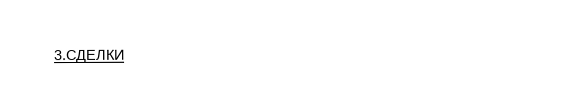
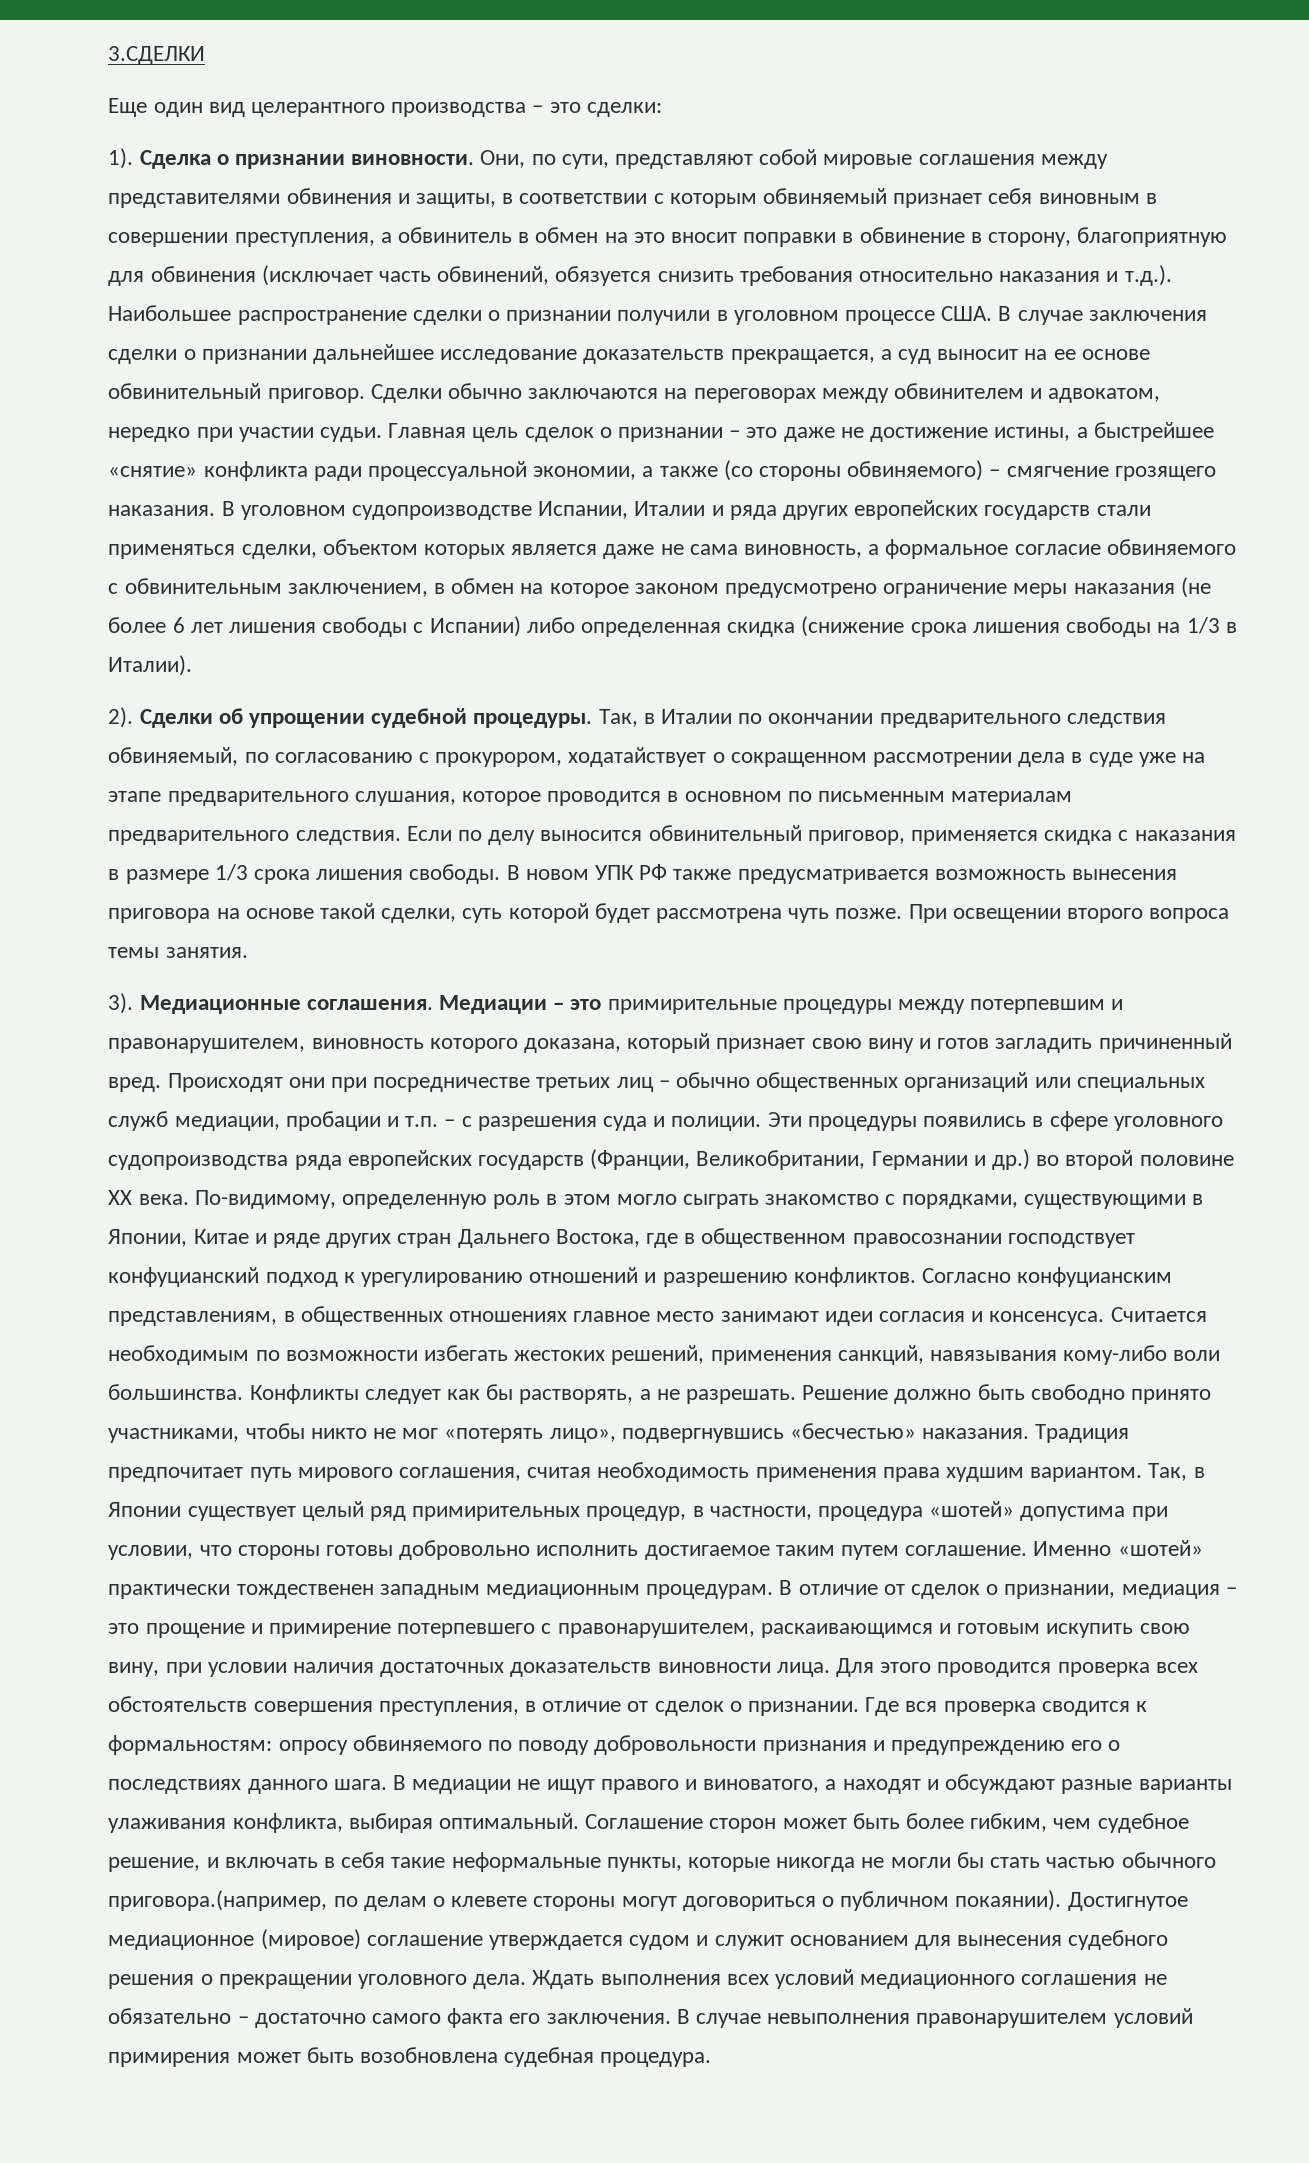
(125, 56) none -> [108,98,662,117] [108,148,1108,169] [108,188,1157,208] [108,227,1228,247] [108,265,1172,286] [108,305,1207,325] [108,344,1150,364] [108,383,1161,403] [108,422,1214,442] [108,460,1216,481] [108,500,1151,520] [108,539,1236,559] [108,577,1211,598] [108,616,1237,637] [108,655,193,676] [108,707,1166,728] [108,747,1206,767] [108,791,1073,806] [108,825,1236,845] [108,864,1178,884] [108,903,1230,923] [108,947,248,958] [108,993,1124,1014] [108,1033,1232,1053] [108,1072,1205,1092] [108,1111,1223,1131] [108,1149,1234,1170] [108,1190,1204,1209] [108,1228,1135,1248] [108,1267,1173,1287] [108,1306,1207,1326] [108,1345,1221,1365] [108,1384,1212,1404] [108,1423,1130,1443] [108,1462,1205,1482] [108,1501,1168,1521] [108,1540,1203,1560] [108,1580,1237,1599] [108,1623,1190,1638] [108,1658,1198,1677] [108,1696,1148,1716] [108,1735,1121,1755] [108,1774,1232,1794] [108,1813,1189,1833] [108,1852,1216,1872] [108,1890,1188,1911] [108,1929,1169,1950] [108,1969,1167,1989] [108,2008,1193,2028] [108,2047,712,2067] // Еще один вид целерантного производства – это сделки: // 1). Сделка о признании виновности. Они, по сути, представляют собой мировые соглашения между представителями обвинения и защиты, в соответствии с которым обвиняемый признает себя виновным в совершении преступления, а обвинитель в обмен на это вносит поправки в обвинение в сторону, благоприятную для обвинения (исключает часть обвинений, обязуется снизить требования относительно наказания и т.д.). Наибольшее распространение сделки о признании получили в уголовном процессе США. В случае заключения сделки о признании дальнейшее исследование доказательств прекращается, а суд выносит на ее основе обвинительный приговор. Сделки обычно заключаются на переговорах между обвинителем и адвокатом, нередко при участии судьи. Главная цель сделок о признании – это даже не достижение истины, а быстрейшее «снятие» конфликта ради процессуальной экономии, а также (со стороны обвиняемого) – смягчение грозящего наказания. В уголовном судопроизводстве Испании, Италии и ряда других европейских государств стали применяться сделки, объектом которых является даже не сама виновность, а формальное согласие обвиняемого с обвинительным заключением, в обмен на которое законом предусмотрено ограничение меры наказания (не более 6 лет лишения свободы с Испании) либо определенная скидка (снижение срока лишения свободы на 1/3 в Италии). // 2). Сделки об упрощении судебной процедуры. Так, в Италии по окончании предварительного следствия обвиняемый, по согласованию с прокурором, ходатайствует о сокращенном рассмотрении дела в суде уже на этапе предварительного слушания, которое проводится в основном по письменным материалам предварительного следствия. Если по делу выносится обвинительный приговор, применяется скидка с наказания в размере 1/3 срока лишения свободы. В новом УПК РФ также предусматривается возможность вынесения приговора на основе такой сделки, суть которой будет рассмотрена чуть позже. При освещении второго вопроса темы занятия. // 3). Медиационные соглашения. Медиации – это примирительные процедуры между потерпевшим и правонарушителем, виновность которого доказана, который признает свою вину и готов загладить причиненный вред. Происходят они при посредничестве третьих лиц – обычно общественных организаций или специальных служб медиации, пробации и т.п. – с разрешения суда и полиции. Эти процедуры появились в сфере уголовного судопроизводства ряда европейских государств (Франции, Великобритании, Германии и др.) во второй половине ХХ века. По-видимому, определенную роль в этом могло сыграть знакомство с порядками, существующими в Японии, Китае и ряде других стран Дальнего Востока, где в общественном правосознании господствует конфуцианский подход к урегулированию отношений и разрешению конфликтов. Согласно конфуцианским представлениям, в общественных отношениях главное место занимают идеи согласия и консенсуса. Считается необходимым по возможности избегать жестоких решений, применения санкций, навязывания кому-либо воли большинства. Конфликты следует как бы растворять, а не разрешать. Решение должно быть свободно принято участниками, чтобы никто не мог «потерять лицо», подвергнувшись «бесчестью» наказания. Традиция предпочитает путь мирового соглашения, считая необходимость применения права худшим вариантом. Так, в Японии существует целый ряд примирительных процедур, в частности, процедура «шотей» допустима при условии, что стороны готовы добровольно исполнить достигаемое таким путем соглашение. Именно «шотей» практически тождественен западным медиационным процедурам. В отличие от сделок о признании, медиация – это прощение и примирение потерпевшего с правонарушителем, раскаивающимся и готовым искупить свою вину, при условии наличия достаточных доказательств виновности лица. Для этого проводится проверка всех обстоятельств совершения преступления, в отличие от сделок о признании. Где вся проверка сводится к формальностям: опросу обвиняемого по поводу добровольности признания и предупреждению его о последствиях данного шага. В медиации не ищут правого и виноватого, а находят и обсуждают разные варианты улаживания конфликта, выбирая оптимальный. Соглашение сторон может быть более гибким, чем судебное решение, и включать в себя такие неформальные пункты, которые никогда не могли бы стать частью обычного приговора.(например, по делам о клевете стороны могут договориться о публичном покаянии). Достигнутое медиационное (мировое) соглашение утверждается судом и служит основанием для вынесения судебного решения о прекращении уголовного дела. Ждать выполнения всех условий медиационного соглашения не обязательно – достаточно самого факта его заключения. В случае невыполнения правонарушителем условий примирения может быть возобновлена судебная процедура.

